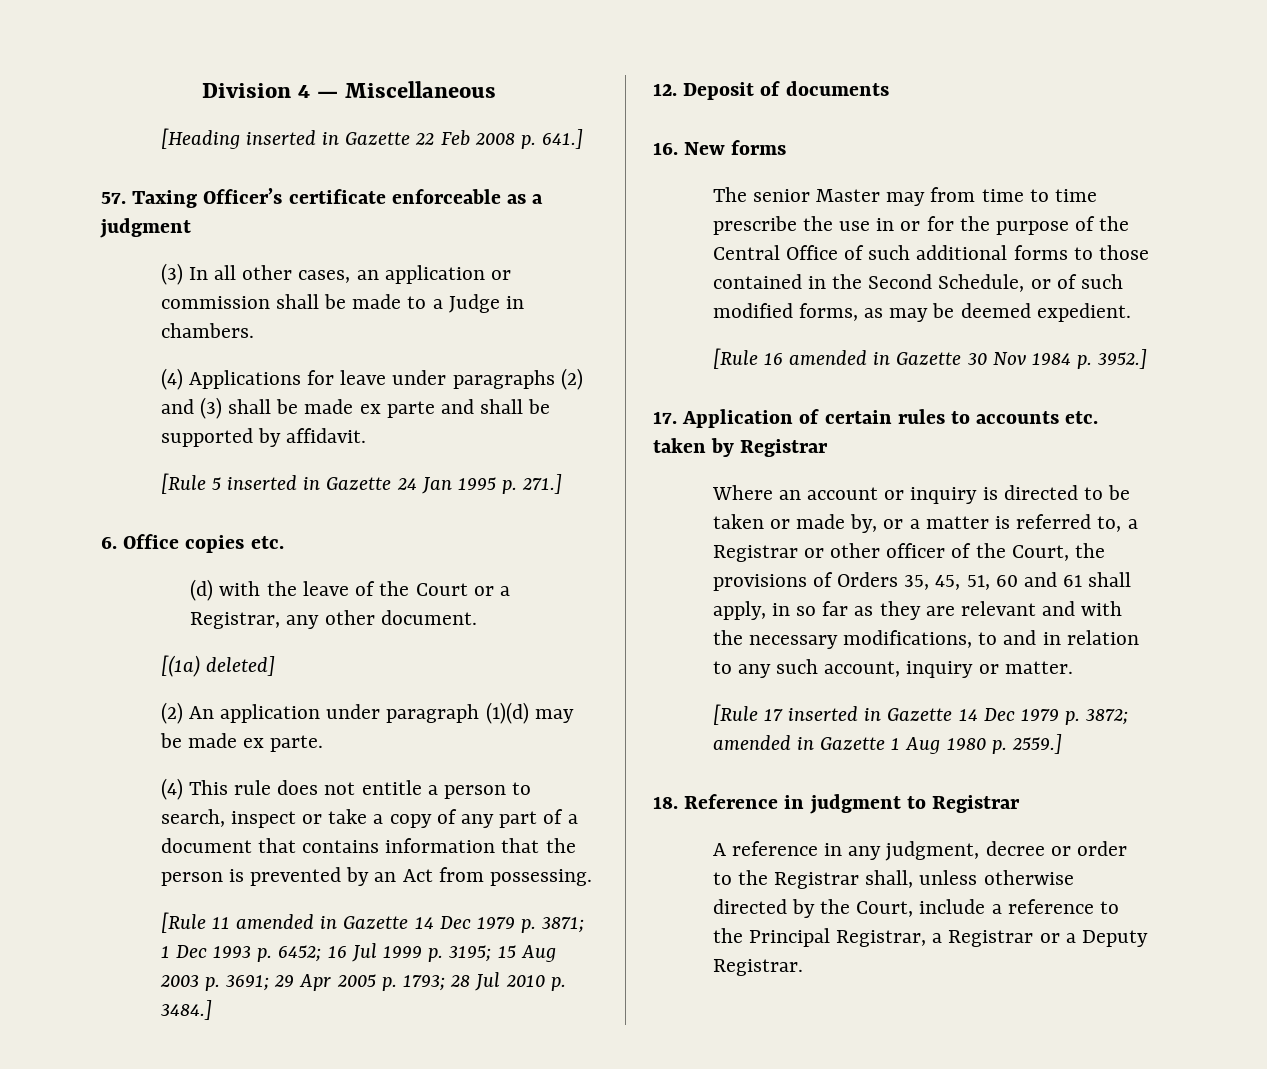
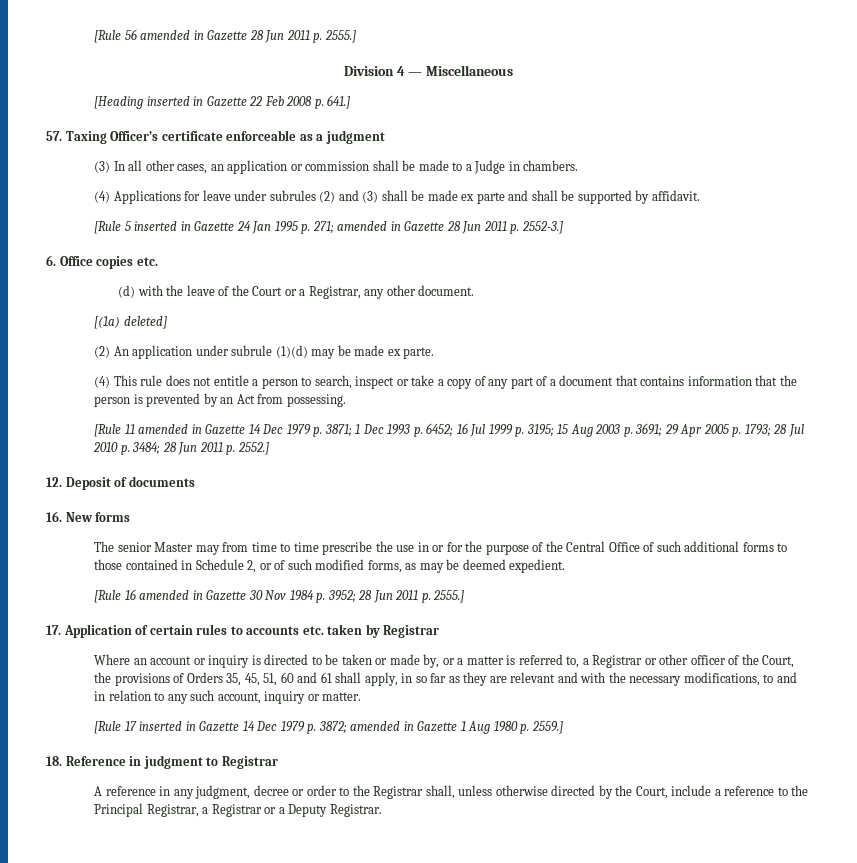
(201, 90) none -> [94,29,356,43] [Rule 56 amended in Gazette 28 Jun 2011 p. 2555.] //
[452,370,555,389] paragraphs -> [269,190,316,201] subrules
[522,474,563,494] 271.] -> [312,221,563,234] 271; amended in Gazette 28 Jun 2011 p. 2552-3.]
[386,704,480,723] paragraph -> [231,345,273,356] subrule
[160,1000,212,1020] 3484.] -> [132,442,269,455] 3484; 28 Jun 2011 p. 2552.]
[831,274,1025,292] the Second Schedule, -> [195,559,257,573] Schedule 2,
[1098,349,1148,369] 3952.] -> [327,590,465,603] 3952; 28 Jun 2011 p. 2555.]

